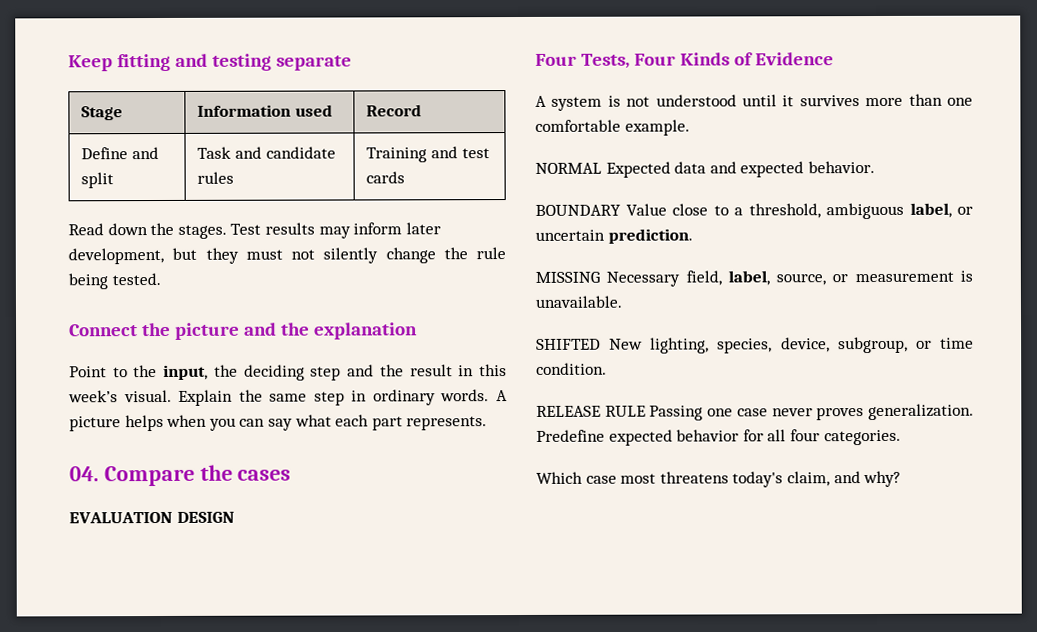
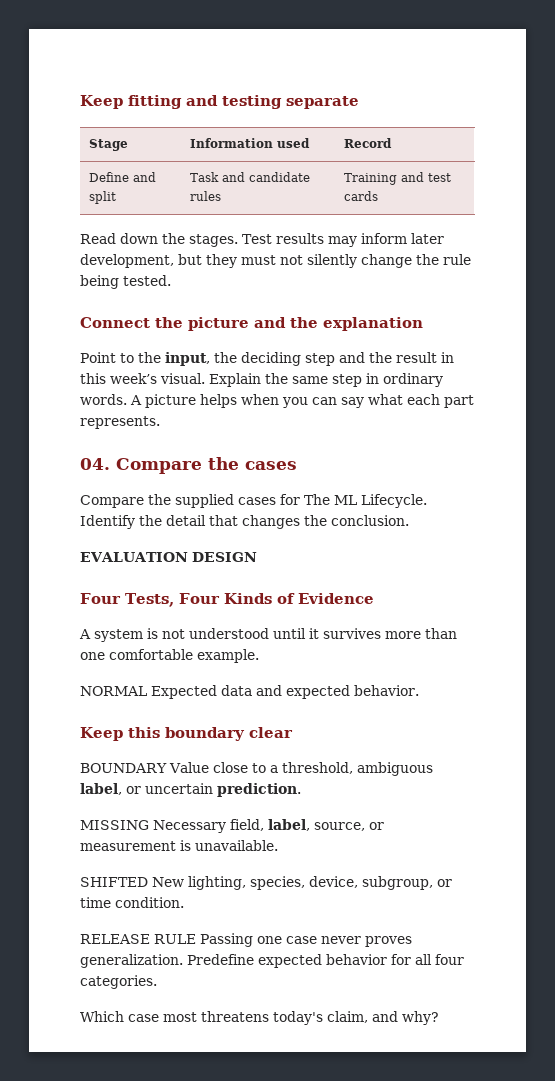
(292, 475) none -> [80,494,427,508] [80,515,409,529] // Compare the supplied cases for The ML Lifecycle. Identify the detail that changes the conclusion.
(875, 167) none -> [80,727,293,741] // Keep this boundary clear

